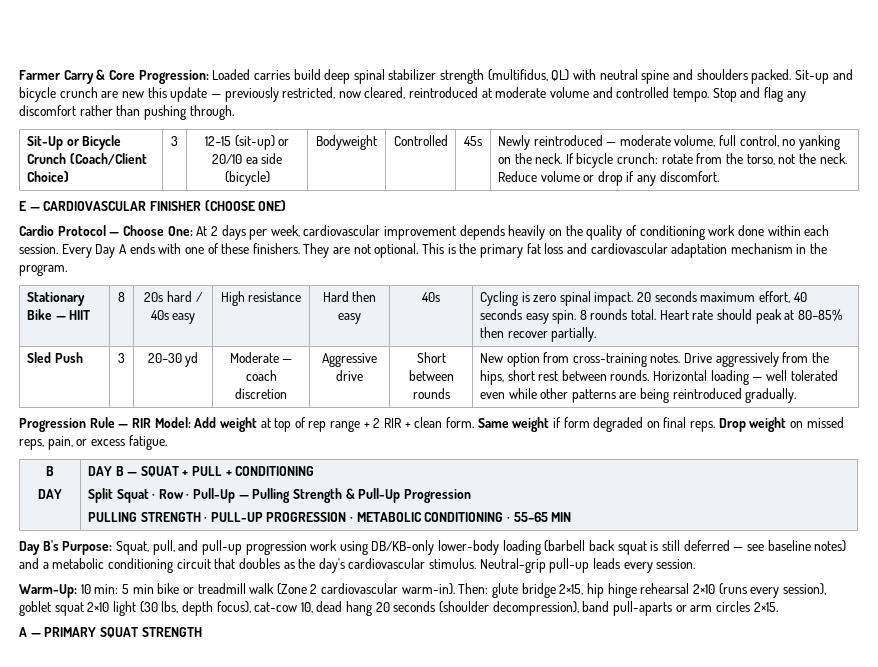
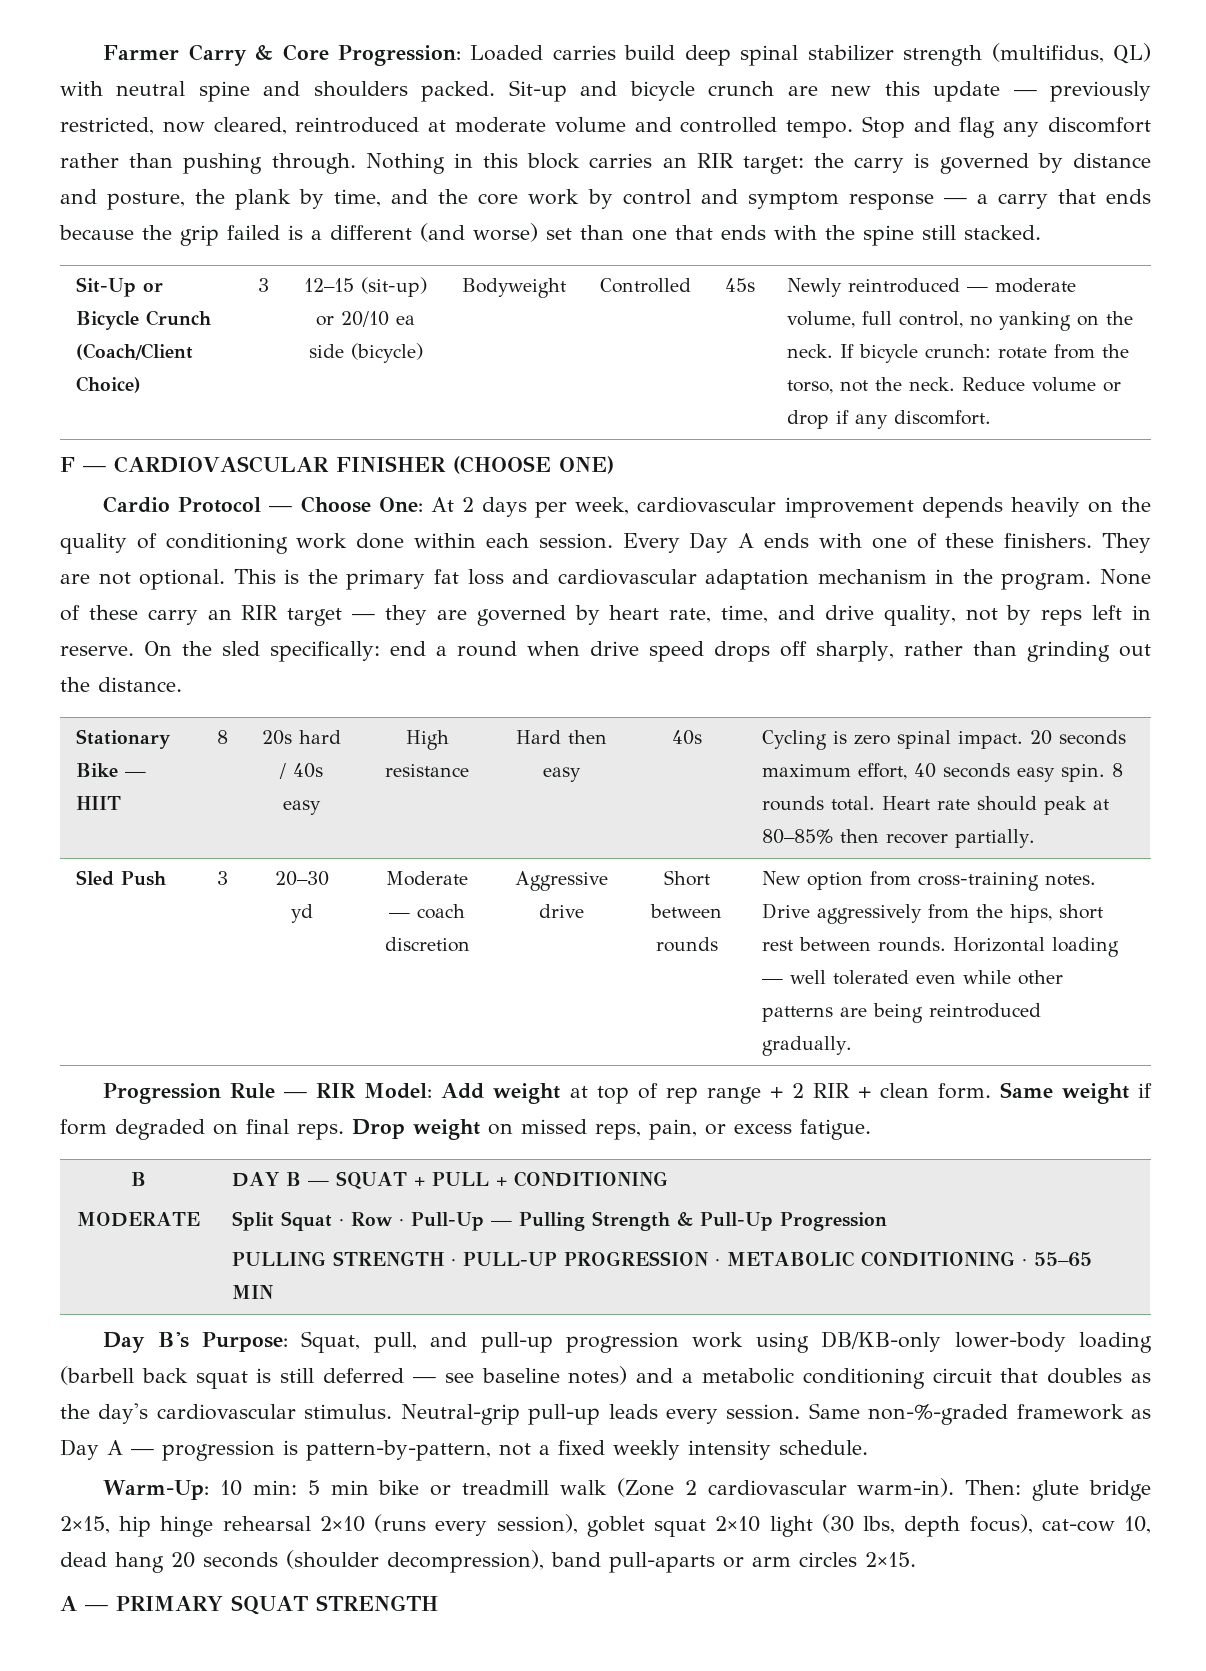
(234, 112) none -> [365,153,1151,174] [60,189,1152,210] [59,223,1041,246] Nothing in this block carries an RIR target: the carry is governed by distance and posture, the plank by time, and the core work by control and symptom response — a carry that ends because the grip failed is a different (and worse) set than one that ends with the spine still stacked.
[19,201,26,211] E -> [60,457,75,472] F
(67, 270) none -> [1100,569,1151,585] [60,605,1152,626] [60,641,1152,662] [60,677,182,692] None of these carry an RIR target — they are governed by heart rate, time, and drive quality, not by reps left in reserve. On the sled specifically: end a round when drive speed drops off sharply, rather than grinding out the distance.
[38,489,62,499] DAY -> [77,1212,201,1227] MODERATE
(696, 564) none -> [808,1403,1151,1425] [60,1439,868,1461] Same non-%-graded framework as Day A — progression is pattern-by-pattern, not a fixed weekly intensity schedule.

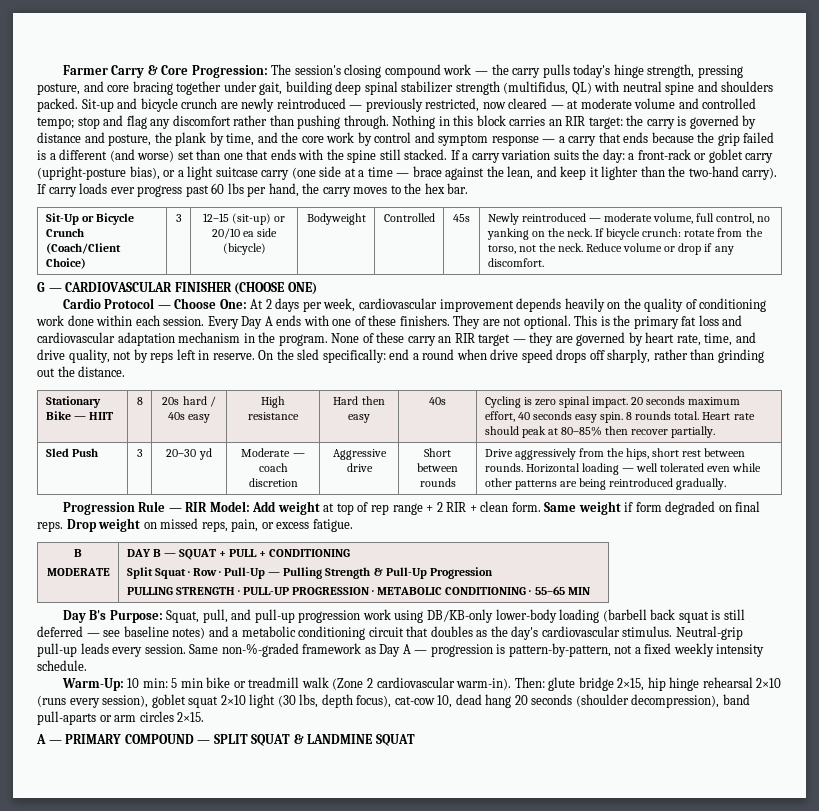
[470,45,676,61] Loaded carries build -> [271,64,743,78] [37,81,332,95] The session's closing compound work — the carry pulls today's hinge strength, pressing posture, and core bracing together under gait, building
[831,81,1001,102] new this update -> [241,98,346,112] newly reintroduced
[213,117,420,135] cleared, reintroduced -> [508,98,564,109] cleared —
[786,116,905,138] tempo. Stop -> [37,117,100,129] tempo; stop
(1041, 232) none -> [450,149,774,163] [37,166,778,180] [37,183,469,197] If a carry variation suits the day: a front-rack or goblet carry (upright-posture bias), or a light suitcase carry (one side at a time — brace against the lean, and keep it lighter than the two-hand carry). If carry loads ever progress past 60 lbs per hand, the carry moves to the hex bar.
[60,457,75,472] F -> [37,282,45,292] G
[762,871,1097,891] New option from cross-training notes. -> (456, 482) none
[231,1595,438,1615] SQUAT STRENGTH -> [124,734,415,746] COMPOUND — SPLIT SQUAT & LANDMINE SQUAT

